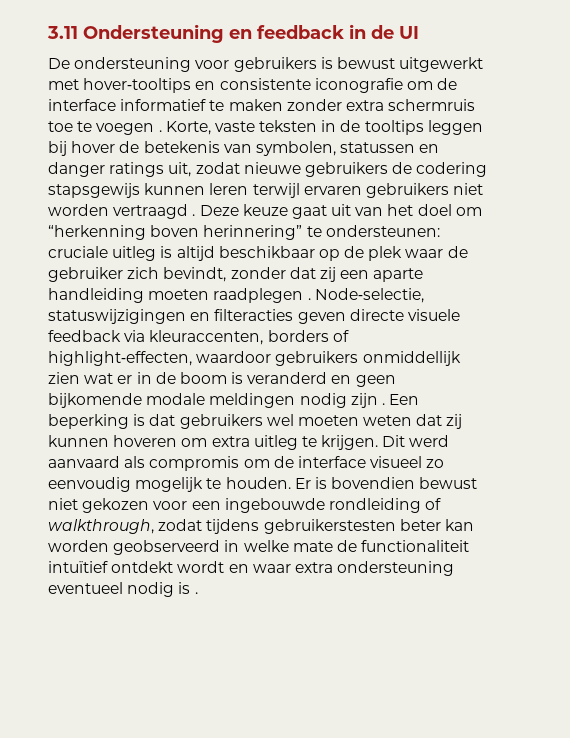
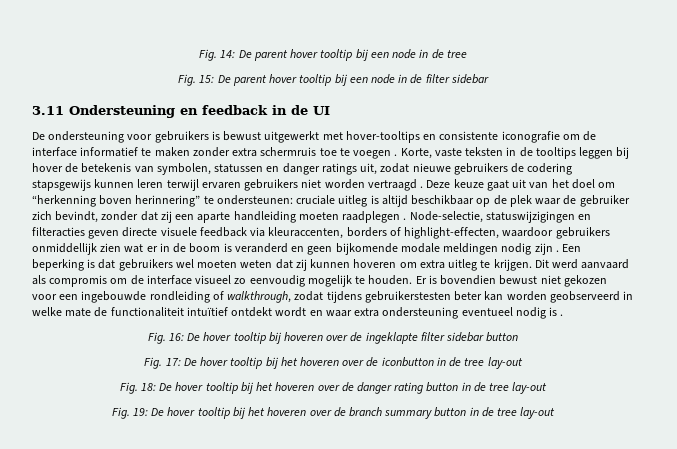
(47, 32) none -> [199,49,467,61] [178,74,489,86] Fig. 14: De parent hover tooltip bij een node in de tree // Fig. 15: De parent hover tooltip bij een node in de filter sidebar //
(198, 593) none -> [147,332,519,344] [144,357,523,369] [119,382,548,394] [111,407,556,419] // Fig. 16: De hover tooltip bij hoveren over de ingeklapte filter sidebar button // Fig. 17: De hover tooltip bij het hoveren over de iconbutton in de tree lay-out // Fig. 18: De hover tooltip bij het hoveren over de danger rating button in de tree lay-out // Fig. 19: De hover tooltip bij het hoveren over de branch summary button in de tree lay-out

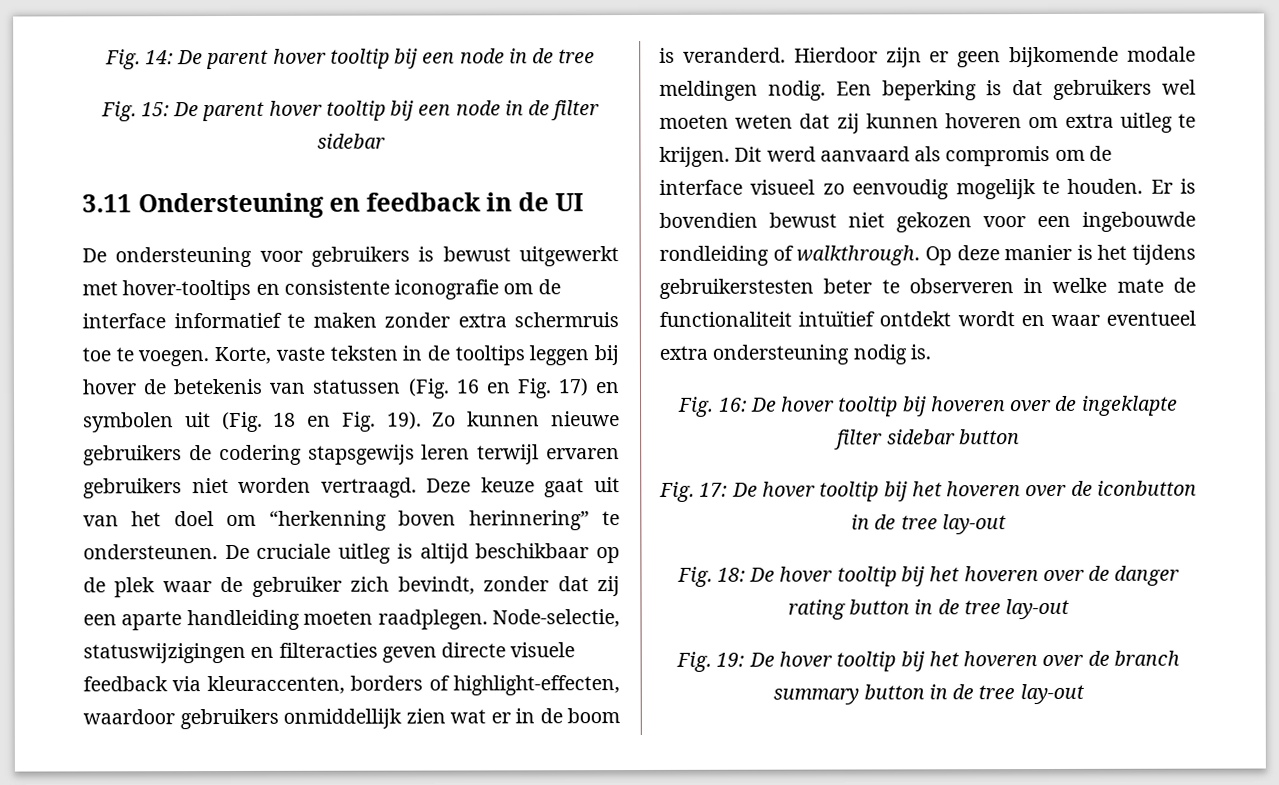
[353,150,398,159] voegen . -> [138,350,210,367] voegen.
[156,163,410,175] symbolen, statussen en danger ratings uit, zodat -> [312,378,621,399] [83,411,541,433] statussen (Fig. 16 en Fig. 17) en symbolen uit (Fig. 18 en Fig. 19). Zo kunnen
[94,179,135,188] kunnen -> (415, 454) none
[367,179,424,191] vertraagd . -> [320,477,417,498] vertraagd.
[216,195,293,205] ondersteunen: -> [83,544,250,560] ondersteunen. De
[342,211,407,223] raadplegen . -> [377,609,488,630] raadplegen.
[234,243,305,253] veranderd en -> [682,47,950,68] veranderd. Hierdoor zijn er
[501,243,559,255] nodig zijn . -> [768,80,826,101] nodig.
[227,291,620,303] walkthrough, zodat tijdens gebruikerstesten beter kan worden geobserveerd -> [796,244,1196,266] [659,278,1014,299] walkthrough. Op deze manier is het tijdens gebruikerstesten beter te observeren
(352, 313) none -> [1106,310,1196,326] eventueel
[461,307,564,319] eventueel nodig is . -> [852,344,931,365] nodig is.

